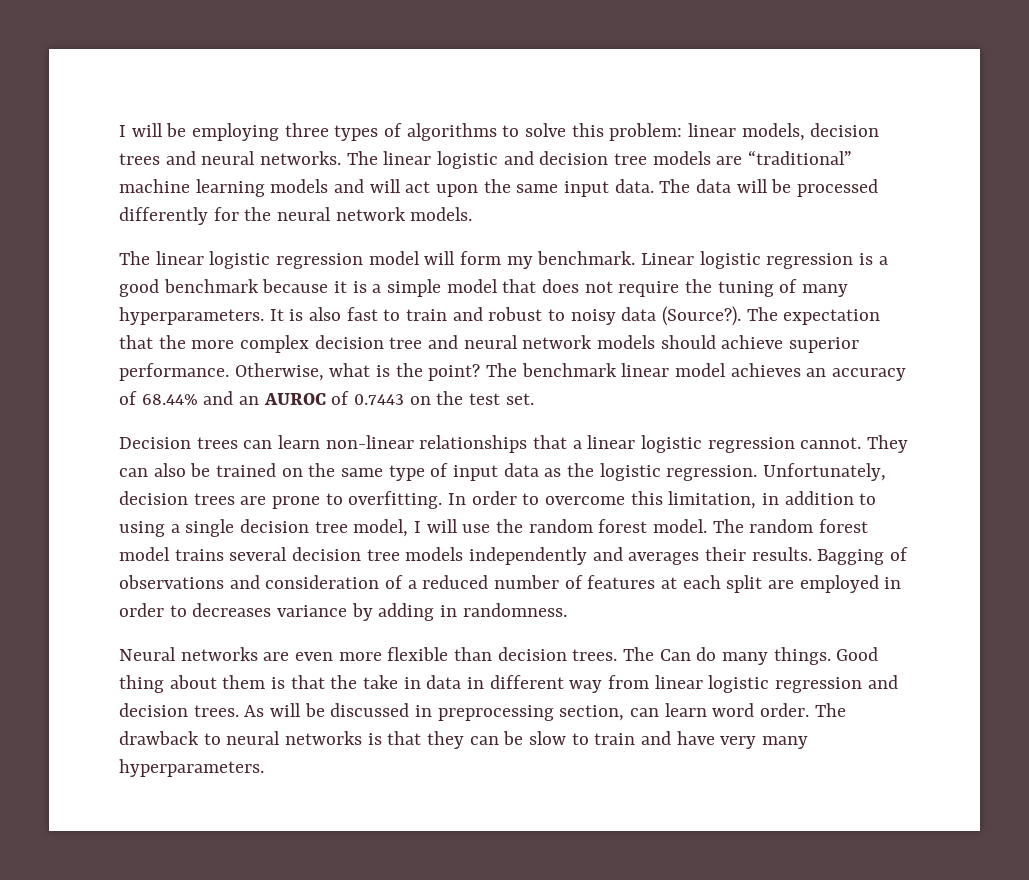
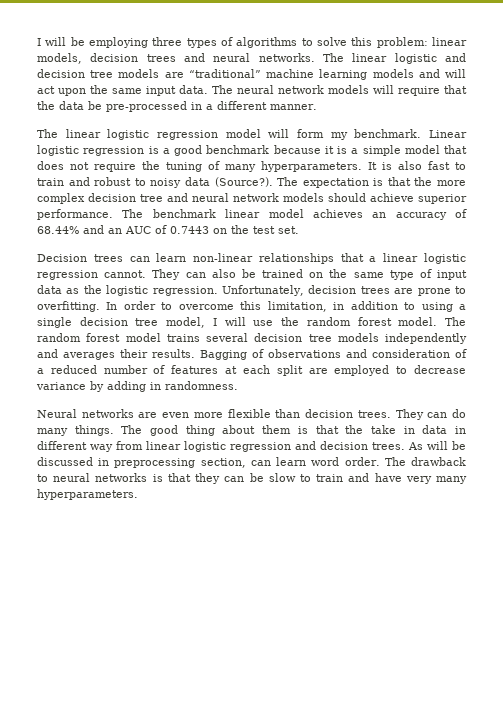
[696,179,879,197] [119,207,473,225] data will be processed differently for the neural network models. -> [237,85,467,96] [37,101,317,112] neural network models will require that the data be pre-processed in a different manner.
(881, 317) none -> [373,178,384,186] is
[234,363,481,381] Otherwise, what is the point? -> (113, 214) none
[263,393,326,405] AUROC -> [125,226,151,234] AUC
[884,577,902,589] [119,603,272,617] in order to decreases -> [396,365,466,374] to decrease
[623,647,691,661] The Can -> [395,409,448,420] They can
[836,647,879,661] Good -> [121,425,179,436] The good

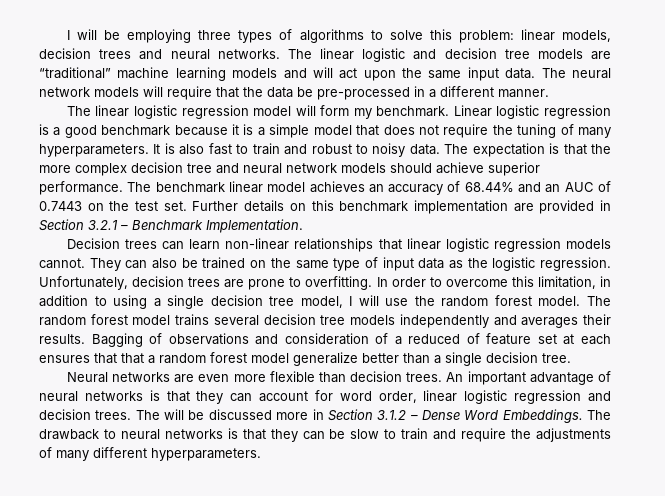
[184,177,273,187] data (Source?). -> [409,144,440,155] data.
(299, 230) none -> [192,200,611,214] [39,219,303,233] Further details on this benchmark implementation are provided in Section 3.2.1 – Benchmark Implementation.
[369,253,466,264] [37,270,98,280] a linear logistic regression -> [406,238,612,252] linear logistic regression models
[103,365,466,376] [36,381,238,392] number of features at each split are employed to decrease variance by adding in randomness. -> [466,333,612,345] [39,352,571,366] of feature set at each ensures that that a random forest model generalize better than a single decision tree.
[395,409,467,420] [37,425,466,436] [37,441,143,452] They can do many things. The good thing about them is that the take in data in different way from -> [446,371,611,385] [39,390,417,404] An important advantage of neural networks is that they can account for word order,
[408,442,423,450] As -> [135,410,160,420] The
[98,457,380,468] in preprocessing section, can learn word order. -> [276,409,583,423] more in Section 3.1.2 – Dense Word Embeddings.
[374,473,468,484] have very many -> [461,428,611,442] [39,447,147,461] require the adjustments of many different

